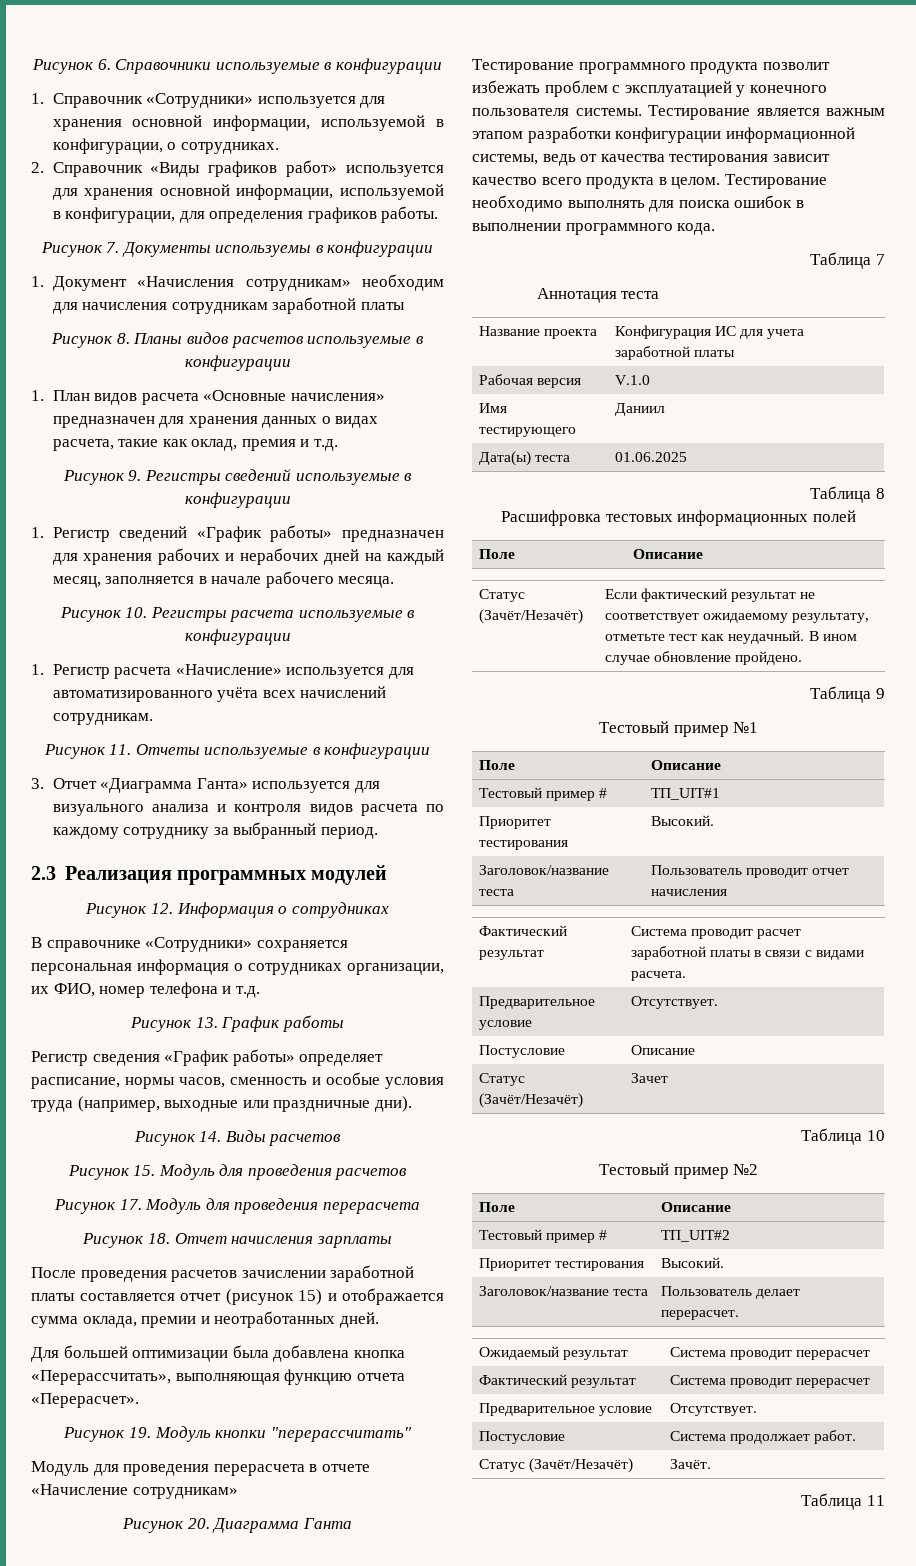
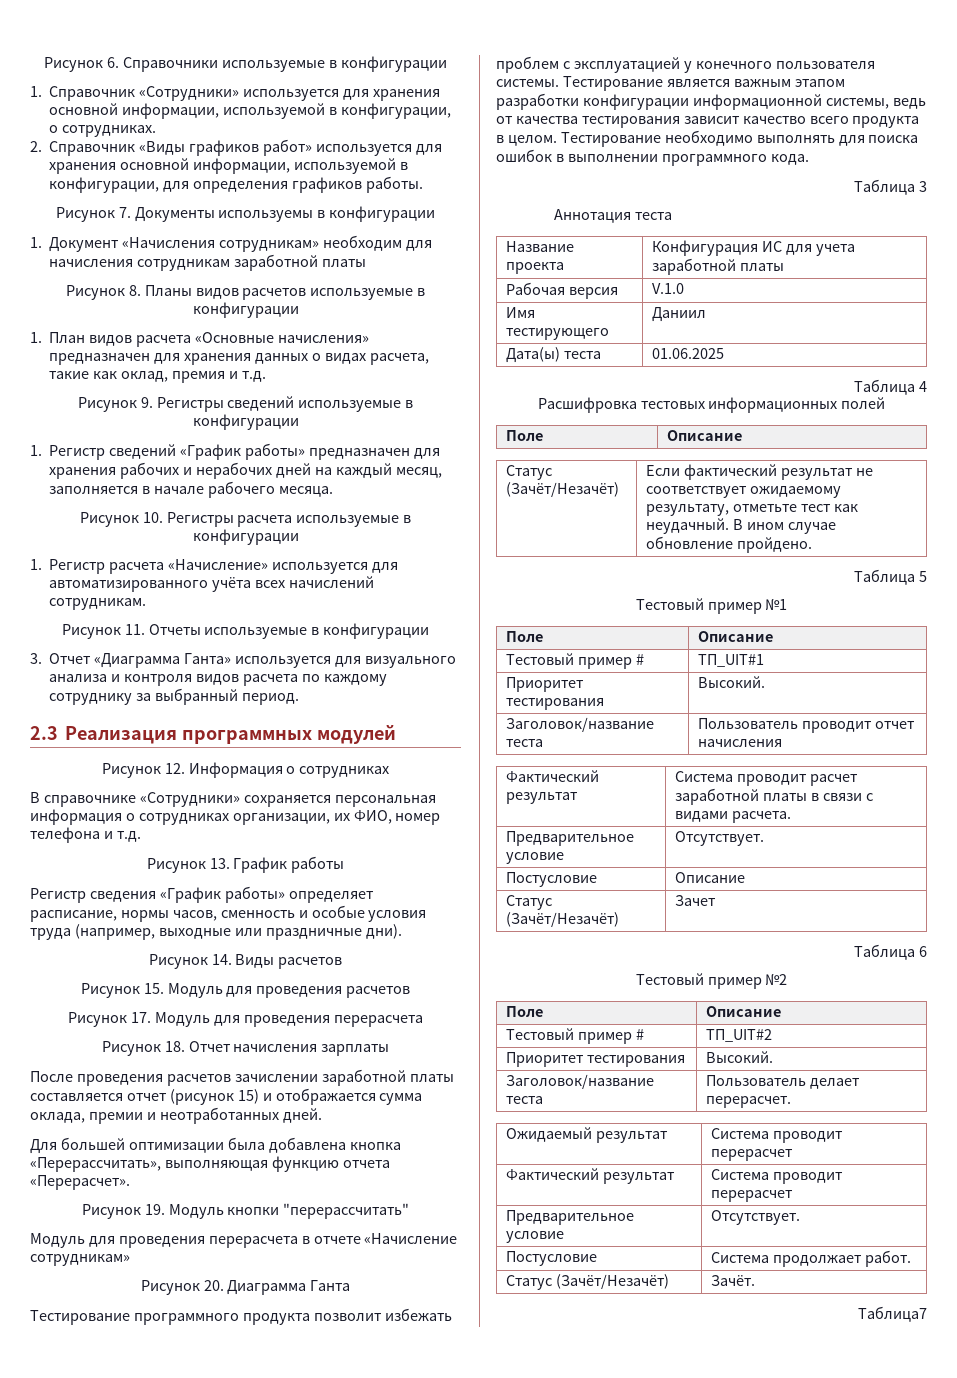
[876,254,885,265] 7 -> [919,181,927,192] 3
[876,488,885,499] 8 -> [919,381,927,392] 4
[876,688,885,699] 9 -> [919,571,927,582] 5
[867,1130,885,1141] 10 -> [919,946,927,957] 6
[801,1493,885,1510] Таблица 11 -> [858,1306,927,1322] Таблица7

